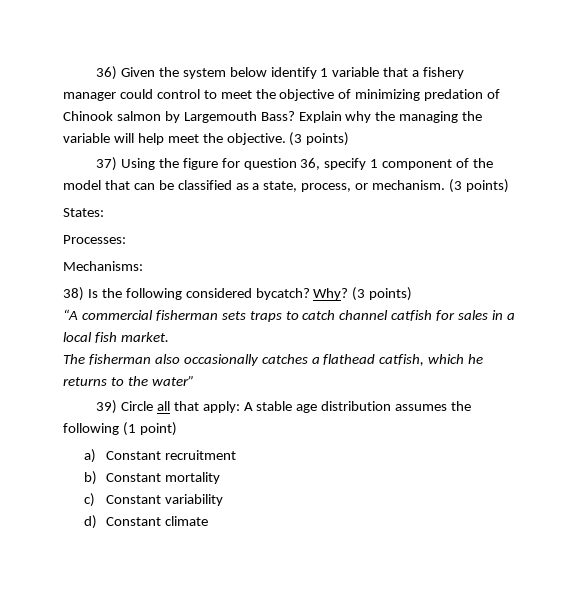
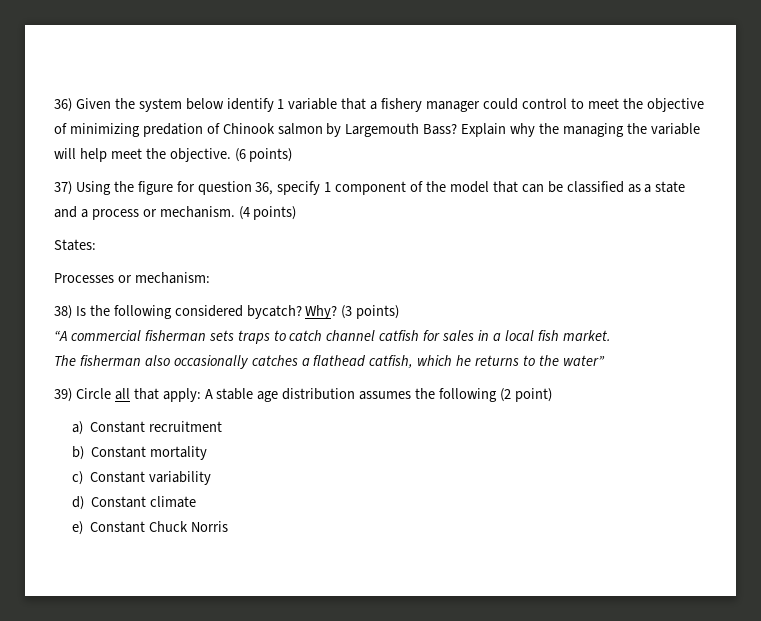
[289,132,303,146] (3 -> [234,148,246,162] (6
[263,181,352,192] state, process, -> [655,181,686,193] [54,206,139,220] state and a process
[449,179,463,193] (3 -> [238,206,250,220] (4
[63,235,126,244] [63,261,143,271] Processes: // Mechanisms: -> [54,272,210,284] Processes or mechanism:
[122,422,136,436] (1 -> [499,388,511,402] (2
(208, 521) none -> [72,521,229,535] // e) Constant Chuck Norris

